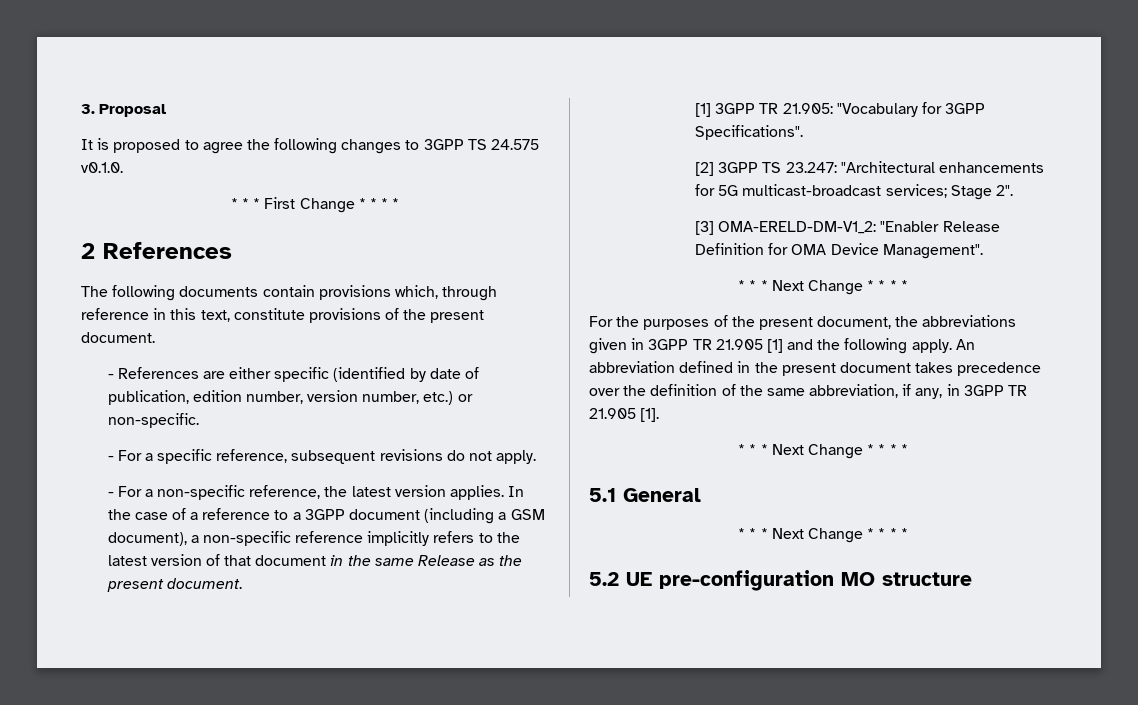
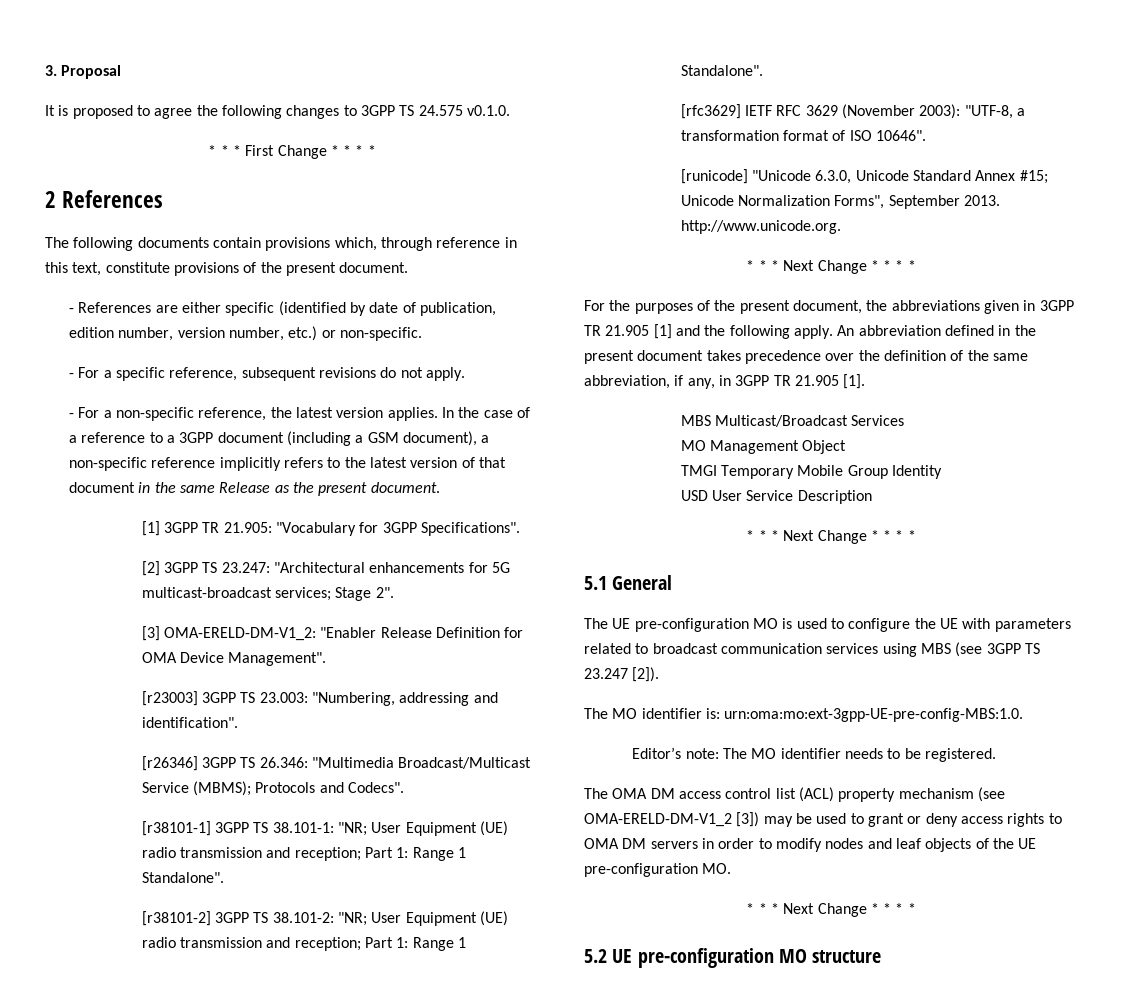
(983, 251) none -> [141,691,498,706] [141,717,238,728] [141,756,532,771] [141,781,404,796] [141,821,508,836] [141,847,466,861] [141,872,224,883] [141,911,508,926] [141,937,466,951] [680,65,763,76] [680,104,1025,119] [680,130,926,141] [680,169,1048,184] [680,195,1000,209] [680,220,841,234] // [r23003] 3GPP TS 23.003: "Numbering, addressing and identification". // [r26346] 3GPP TS 26.346: "Multimedia Broadcast/Multicast Service (MBMS); Protocols and Codecs". // [r38101-1] 3GPP TS 38.101-1: "NR; User Equipment (UE) radio transmission and reception; Part 1: Range 1 Standalone". // [r38101-2] 3GPP TS 38.101-2: "NR; User Equipment (UE) radio transmission and reception; Part 1: Range 1 Standalone". // [rfc3629] IETF RFC 3629 (November 2003): "UTF-8, a transformation format of ISO 10646". // [runicode] "Unicode 6.3.0, Unicode Standard Annex #15; Unicode Normalization Forms", September 2013. http://www.unicode.org.
(660, 415) none -> [680,415,905,427] [680,440,847,454] [680,465,942,479] [680,490,872,504] // MBS Multicast/Broadcast Services // MO Management Object // TMGI Temporary Mobile Group Identity // USD User Service Description
(701, 495) none -> [584,618,1071,632] [584,642,1040,657] [584,667,660,682] [584,708,1024,722] [632,747,996,762] [584,787,1005,802] [584,812,1062,827] [584,838,1037,852] [584,863,732,877] // The UE pre-configuration MO is used to configure the UE with parameters related to broadcast communication services using MBS (see 3GPP TS 23.247 [2]). // The MO identifier is: urn:oma:mo:ext-3gpp-UE-pre-config-MBS:1.0. // Editor’s note: The MO identifier needs to be registered. // The OMA DM access control list (ACL) property mechanism (see OMA-ERELD-DM-V1_2 [3]) may be used to grant or deny access rights to OMA DM servers in order to modify nodes and leaf objects of the UE pre-configuration MO.

